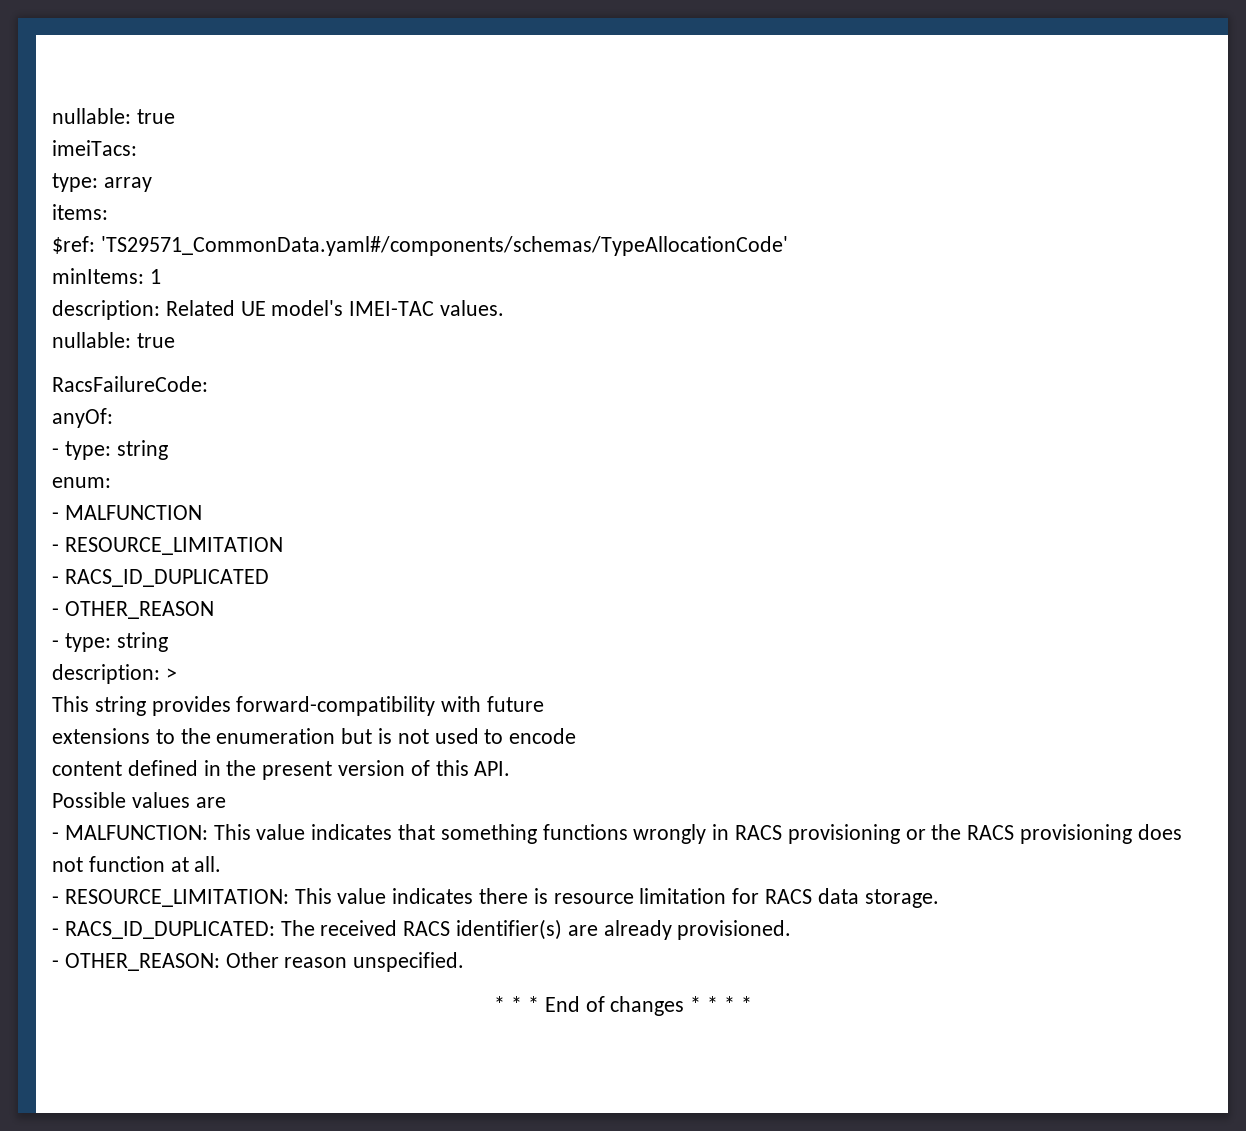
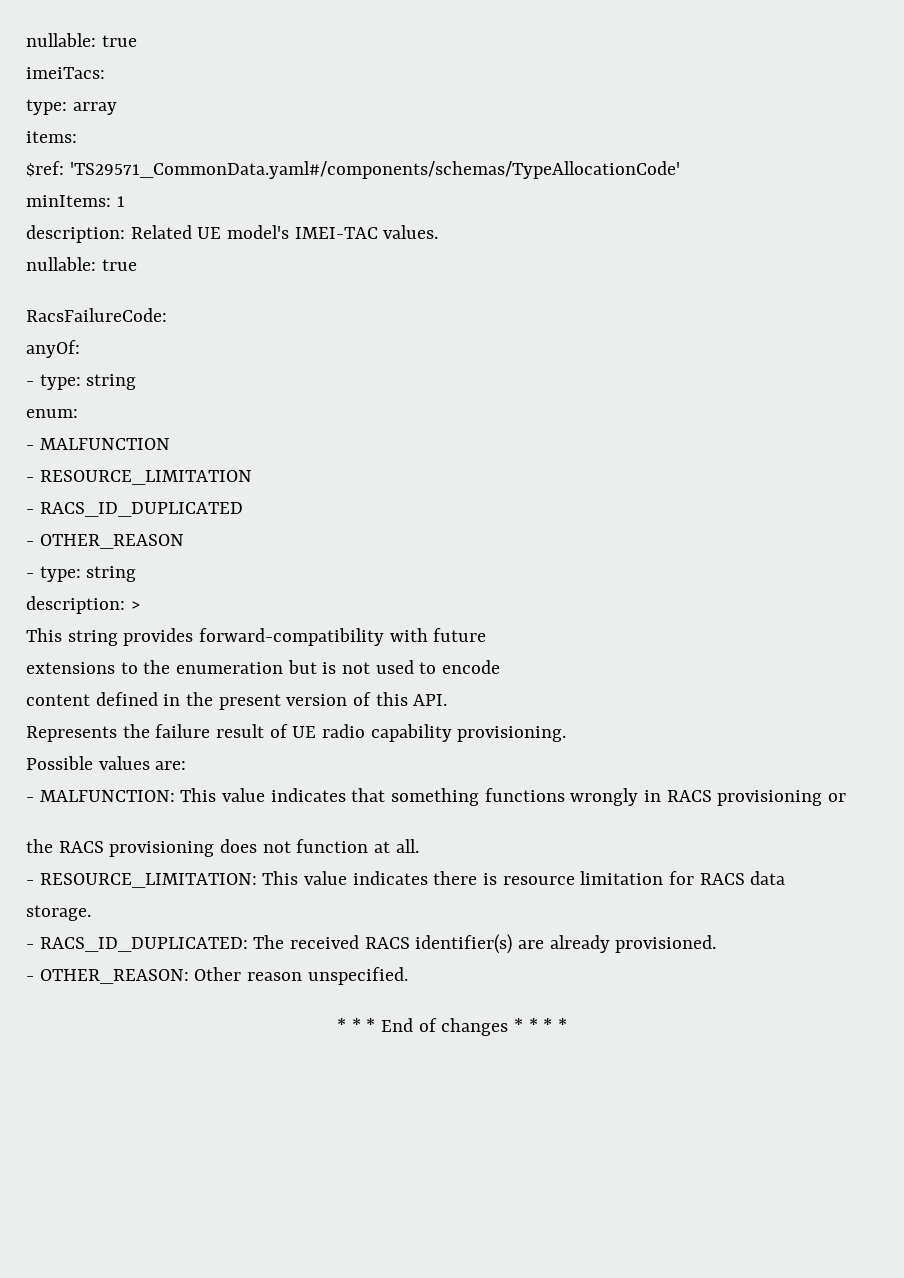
(511, 768) none -> [26,724,567,742] // Represents the failure result of UE radio capability provisioning.
[195,797,226,808] are -> [155,761,187,770] are:
(926, 834) none -> (847, 797) //
(859, 896) none -> (786, 878) //

